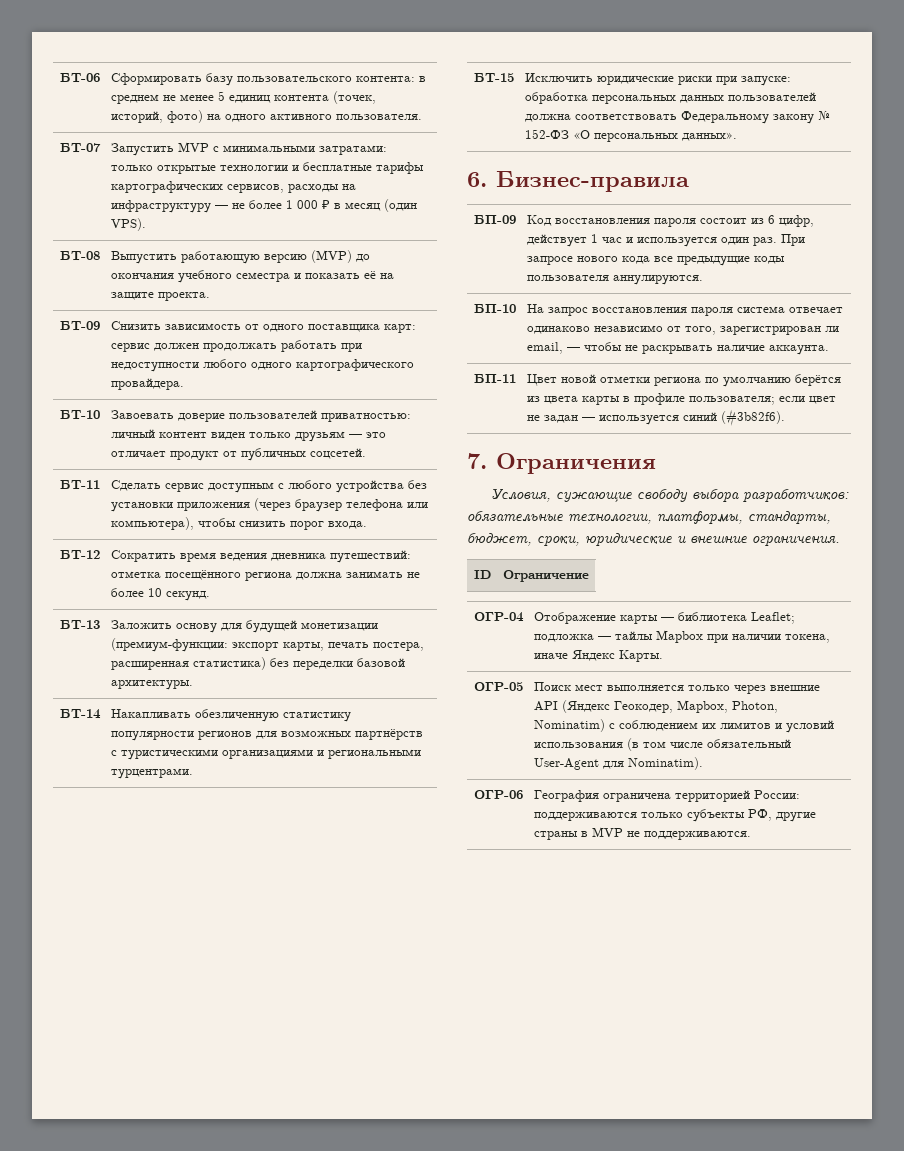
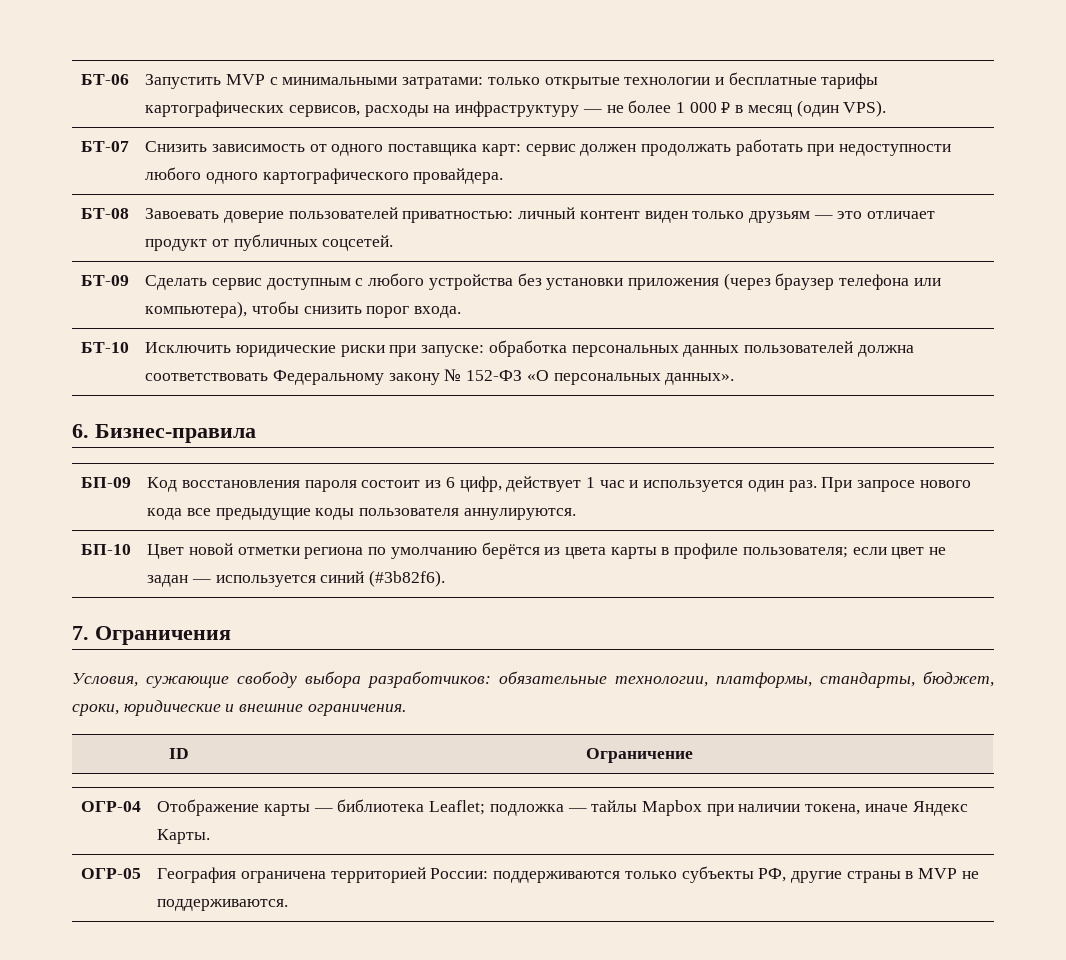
[110,73,426,86] [110,91,376,104] [110,110,422,123] [59,143,101,153] | Сформировать базу пользовательского контента: в среднем не менее 5 единиц контента (точек, историй, фото) на одного активного пользователя. // БТ-07 -> (129, 79) none
[59,251,100,261] [110,250,370,264] [110,270,394,283] [110,292,210,301] [59,321,100,331] БТ-08 | Выпустить работающую версию (MVP) до окончания учебного семестра и показать её на защите проекта. // БТ-09 -> [81,141,129,152] БТ-07
[59,410,100,420] БТ-10 -> [81,208,129,219] БТ-08
[59,480,100,490] БТ-11 -> [81,275,129,286] БТ-09
[59,550,100,560] [110,550,411,563] [110,570,420,581] [110,588,210,601] [59,620,100,630] [110,620,378,633] [110,638,424,652] [110,657,405,670] [110,680,193,690] [59,709,101,719] [110,709,351,722] [110,729,423,741] [110,749,421,760] [110,768,193,779] [473,73,514,83] БТ-12 | Сократить время ведения дневника путешествий: отметка посещённого региона должна занимать не более 10 секунд. // БТ-13 | Заложить основу для будущей монетизации (премиум-функции: экспорт карты, печать постера, расширенная статистика) без переделки базовой архитектуры. // БТ-14 | Накапливать обезличенную статистику популярности регионов для возможных партнёрств с туристическими организациями и региональными турцентрами. // БТ-15 -> [81,342,129,353] БТ-10
[526,304,843,316] [526,325,839,335] [526,342,829,355] [473,374,516,383] | На запрос восстановления пароля система отвечает одинаково независимо от того, зарегистрирован ли email, — чтобы не раскрывать наличие аккаунта. // БП-11 -> (131, 549) none
[533,682,820,694] [533,700,778,713] [533,719,834,733] [533,738,791,751] [533,757,703,770] [473,790,523,800] | Поиск мест выполняется только через внешние API (Яндекс Геокодер, Mapbox, Photon, Nominatim) с соблюдением их лимитов и условий использования (в том числе обязательный User-Agent для Nominatim). // ОГР-06 -> (141, 873) none

